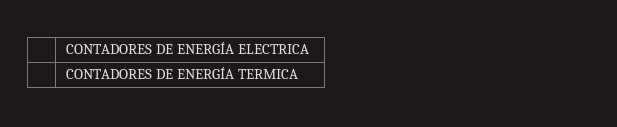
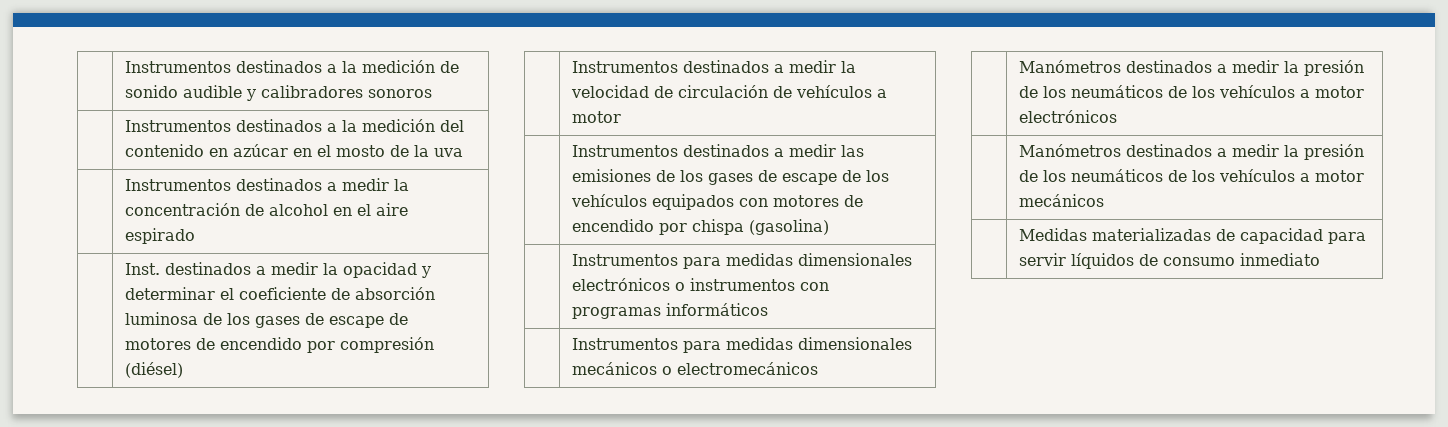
[65,42,309,54] [65,67,298,79] | CONTADORES DE ENERGÍA ELECTRICA // | CONTADORES DE ENERGÍA TERMICA -> [125,60,460,73] [125,85,433,101] [125,119,465,132] [125,144,464,157] [125,178,410,191] [125,203,409,216] [125,228,196,244] [125,262,432,278] [125,287,436,300] [125,312,409,328] [125,337,435,353] [125,362,184,378] [572,60,857,73] [571,85,888,98] [572,111,622,123] [572,144,865,157] [572,169,890,185] [571,194,864,210] [572,219,830,235] [572,253,913,269] [572,278,830,291] [572,303,769,319] [572,337,913,353] [572,362,819,375] [1019,60,1365,76] [1019,85,1365,98] [1019,110,1118,123] [1019,144,1365,160] [1019,169,1365,182] [1019,194,1105,207] [1019,228,1367,244] [1019,253,1321,269] | Instrumentos destinados a la medición de sonido audible y calibradores sonoros // | Instrumentos destinados a la medición del contenido en azúcar en el mosto de la uva // | Instrumentos destinados a medir la concentración de alcohol en el aire espirado // | Inst. destinados a medir la opacidad y determinar el coeficiente de absorción luminosa de los gases de escape de motores de encendido por compresión (diésel) // | Instrumentos destinados a medir la velocidad de circulación de vehículos a motor // | Instrumentos destinados a medir las emisiones de los gases de escape de los vehículos equipados con motores de encendido por chispa (gasolina) // | Instrumentos para medidas dimensionales electrónicos o instrumentos con programas informáticos // | Instrumentos para medidas dimensionales mecánicos o electromecánicos // | Manómetros destinados a medir la presión de los neumáticos de los vehículos a motor electrónicos // | Manómetros destinados a medir la presión de los neumáticos de los vehículos a motor mecánicos // | Medidas materializadas de capacidad para servir líquidos de consumo inmediato

